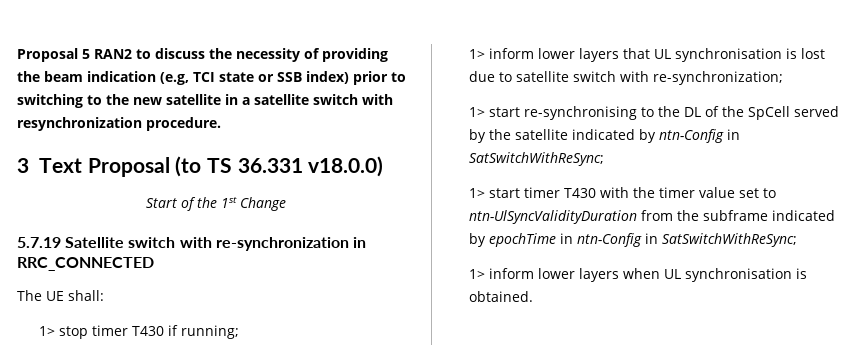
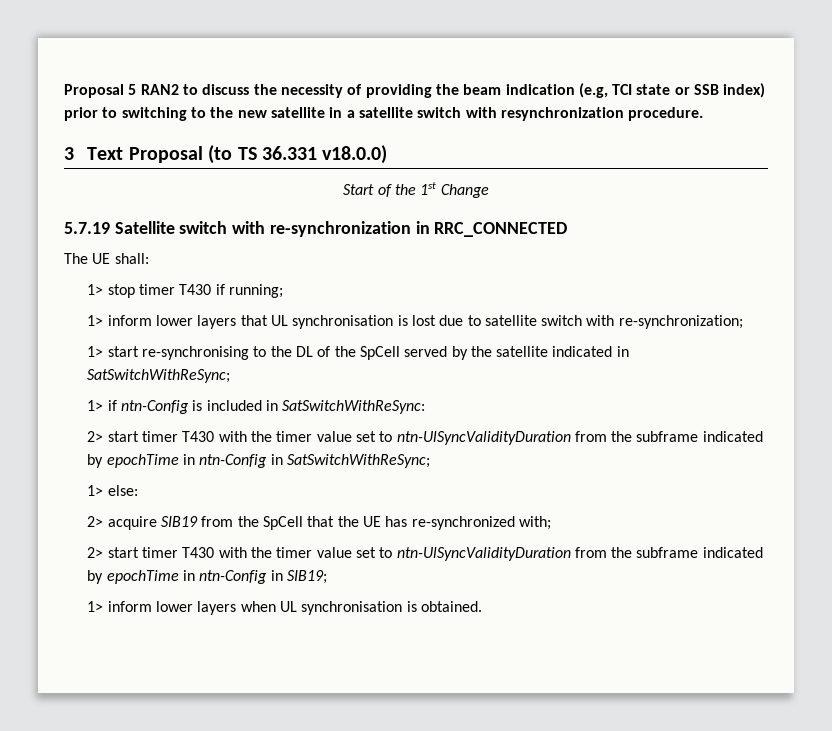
[638,129,740,143] [468,152,604,166] [468,188,485,198] by ntn-Config in SatSwitchWithReSync; // 1> -> [616,346,629,357] [87,369,231,383] [87,400,426,414] [87,431,104,442] in SatSwitchWithReSync; // 1> if ntn-Config is included in SatSwitchWithReSync: // 2>
(797, 240) none -> [87,485,138,496] [87,516,551,530] [87,547,763,561] [87,570,327,584] // 1> else: // 2> acquire SIB19 from the SpCell that the UE has re-synchronized with; // 2> start timer T430 with the timer value set to ntn-UlSyncValidityDuration from the subframe indicated by epochTime in ntn-Config in SIB19;

